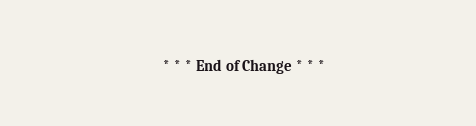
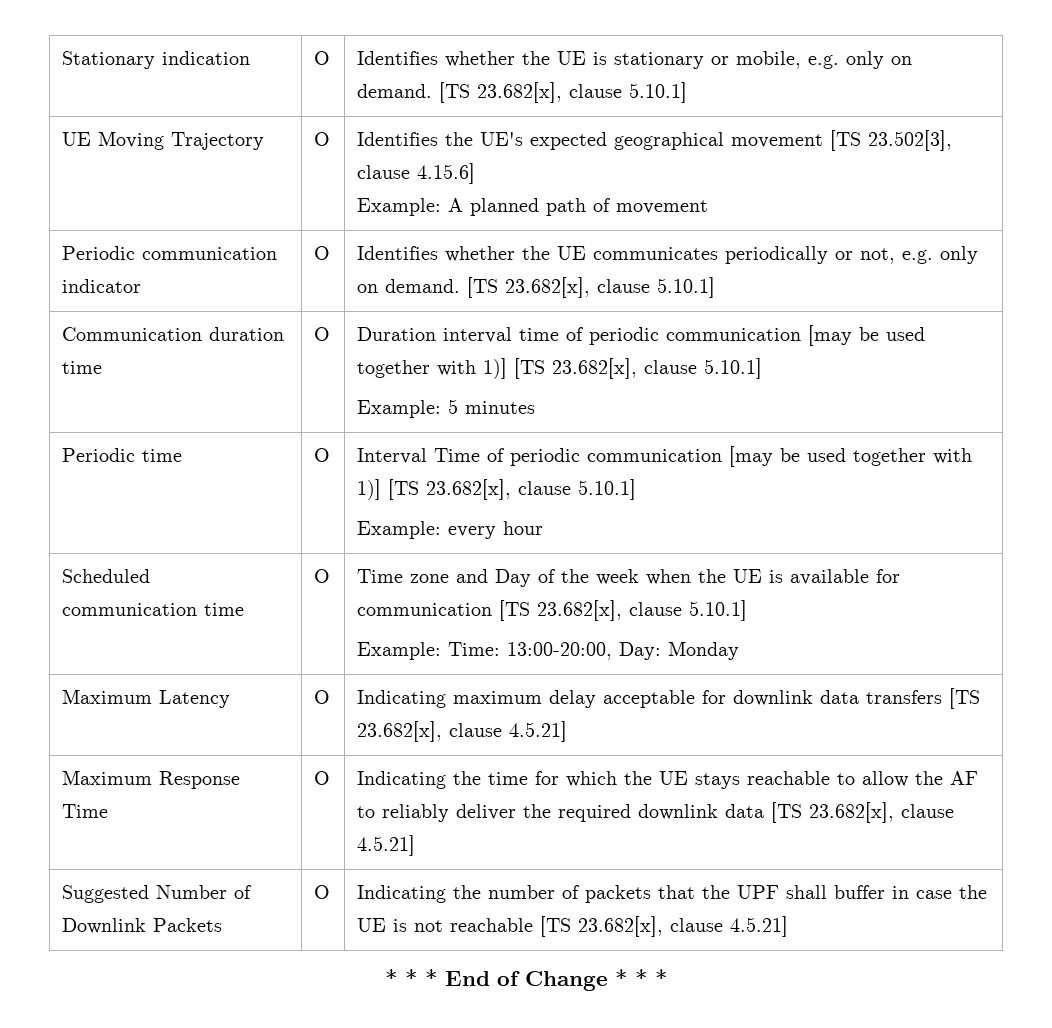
(162, 65) none -> [61,51,250,69] [313,51,330,65] [356,51,912,69] [356,82,687,103] [61,131,264,150] [313,132,330,146] [356,130,952,151] [356,163,475,184] [356,198,708,216] [61,246,277,260] [61,279,141,293] [313,246,330,260] [356,246,978,264] [356,277,715,298] [61,327,284,341] [61,361,102,374] [313,327,330,341] [356,325,925,346] [356,358,762,379] [356,399,535,418] [61,448,182,462] [313,448,330,462] [356,446,972,467] [356,479,636,500] [356,521,543,539] [61,569,150,583] [61,603,244,616] [313,569,330,583] [356,569,900,587] [356,600,747,621] [356,641,739,660] [61,689,230,708] [313,690,330,704] [356,688,980,709] [356,721,567,742] [61,770,240,789] [61,804,108,818] [313,771,330,785] [356,771,978,789] [356,802,954,823] [356,835,415,856] [61,885,252,903] [61,918,222,934] [313,885,330,899] [356,885,987,903] [356,916,788,937] Stationary indication | O | Identifies whether the UE is stationary or mobile, e.g. only on demand. [TS 23.682[x], clause 5.10.1] // UE Moving Trajectory | O | Identifies the UE's expected geographical movement [TS 23.502[3], clause 4.15.6] // Example: A planned path of movement // Periodic communication indicator | O | Identifies whether the UE communicates periodically or not, e.g. only on demand. [TS 23.682[x], clause 5.10.1] // Communication duration time | O | Duration interval time of periodic communication [may be used together with 1)] [TS 23.682[x], clause 5.10.1] // Example: 5 minutes // Periodic time | O | Interval Time of periodic communication [may be used together with 1)] [TS 23.682[x], clause 5.10.1] // Example: every hour // Scheduled communication time | O | Time zone and Day of the week when the UE is available for communication [TS 23.682[x], clause 5.10.1] // Example: Time: 13:00-20:00, Day: Monday // Maximum Latency | O | Indicating maximum delay acceptable for downlink data transfers [TS 23.682[x], clause 4.5.21] // Maximum Response Time | O | Indicating the time for which the UE stays reachable to allow the AF to reliably deliver the required downlink data [TS 23.682[x], clause 4.5.21] // Suggested Number of Downlink Packets | O | Indicating the number of packets that the UPF shall buffer in case the UE is not reachable [TS 23.682[x], clause 4.5.21] //

